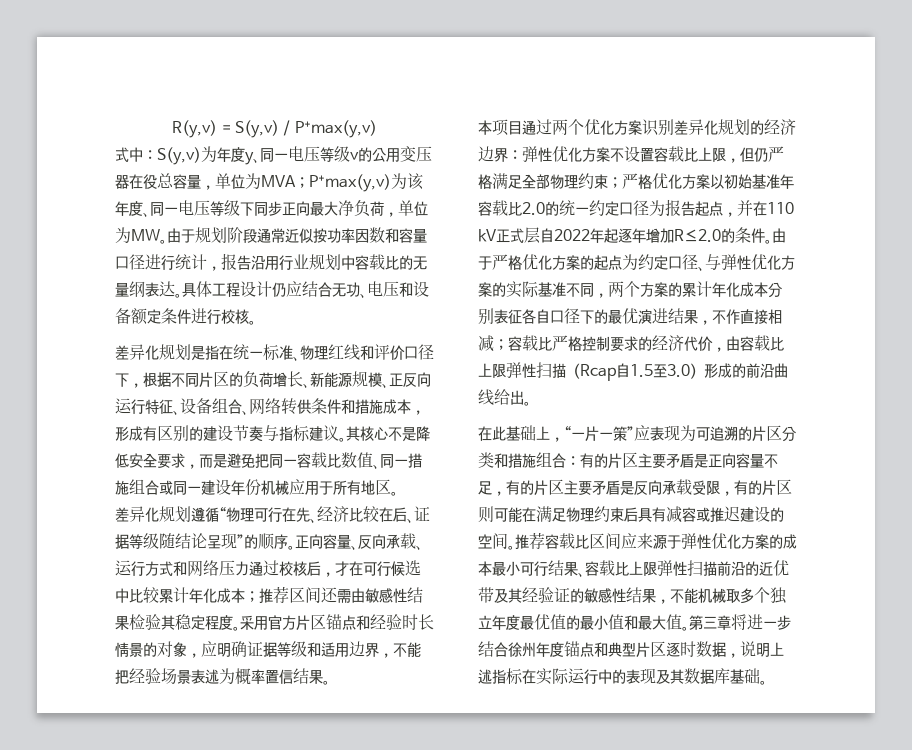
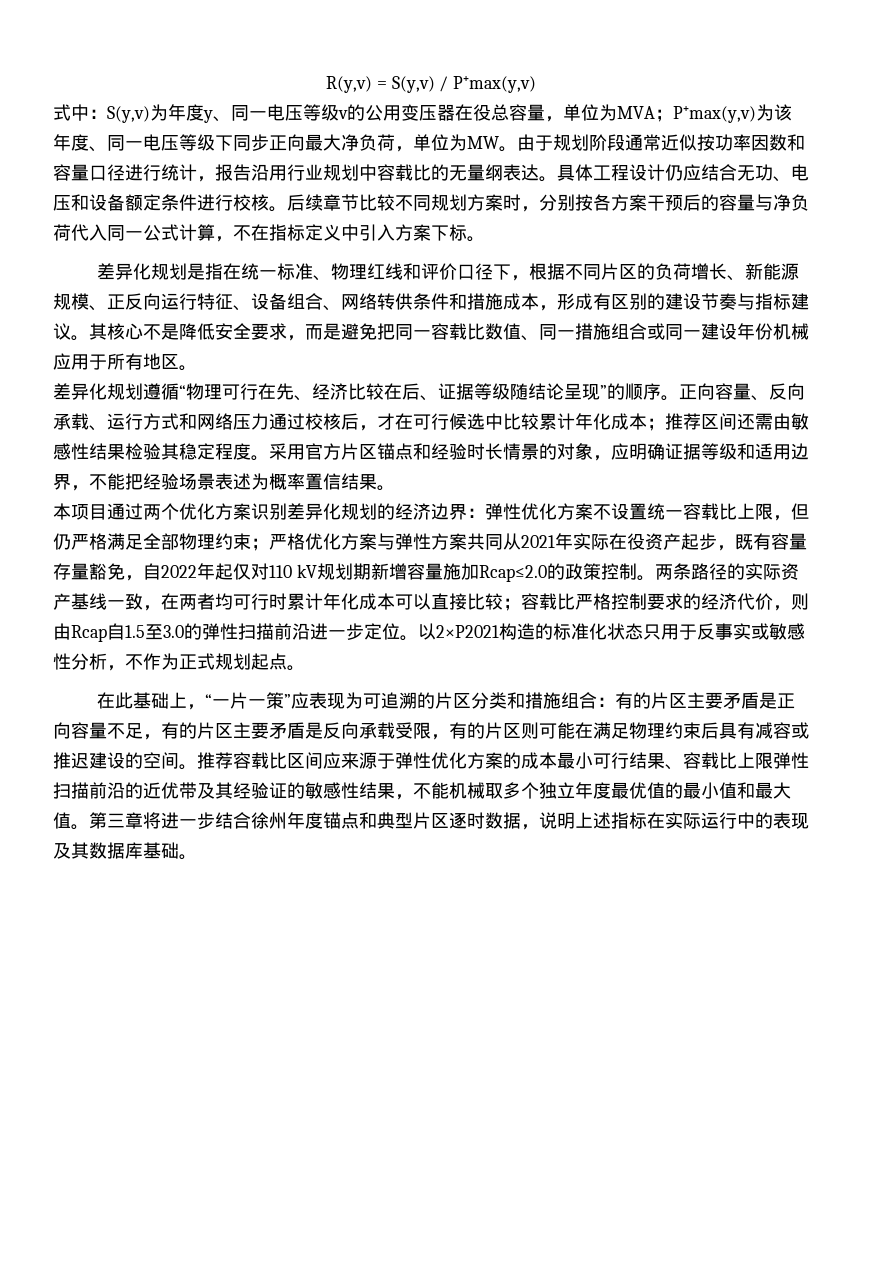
(256, 322) none -> [287,194,809,212] [53,224,485,242] 后续章节比较不同规划方案时，分别按各方案干预后的容量与净负荷代入同一公式计算，不在指标定义中引入方案下标。
(654, 155) none -> [647,503,683,520] 统一
[710,174,794,189] [478,199,794,217] [478,227,786,244] [478,254,795,271] [478,281,782,298] [478,308,782,325] [478,335,494,352] 以初始基准年容载比2.0的统一约定口径为报告起点，并在110 kV正式层自2022年起逐年增加R≤2.0的条件。由于严格优化方案的起点为约定口径、与弹性优化方案的实际基准不同，两个方案的累计年化成本分别表征各自口径下的最优演进结果，不作直接相减 -> [377,533,807,551] [53,563,799,582] [53,593,503,611] 与弹性方案共同从2021年实际在役资产起步，既有容量存量豁免，自2022年起仅对110 kV规划期新增容量施加Rcap≤2.0的政策控制。两条路径的实际资产基线一致，在两者均可行时累计年化成本可以直接比较
[726,335,784,351] [478,362,788,381] [478,389,524,405] 由容载比上限弹性扫描（Rcap自1.5至3.0）形成的前沿曲线给出 -> [791,593,809,610] [53,623,805,642] [53,653,287,671] 则由Rcap自1.5至3.0的弹性扫描前沿进一步定位。以2×P2021构造的标准化状态只用于反事实或敏感性分析，不作为正式规划起点

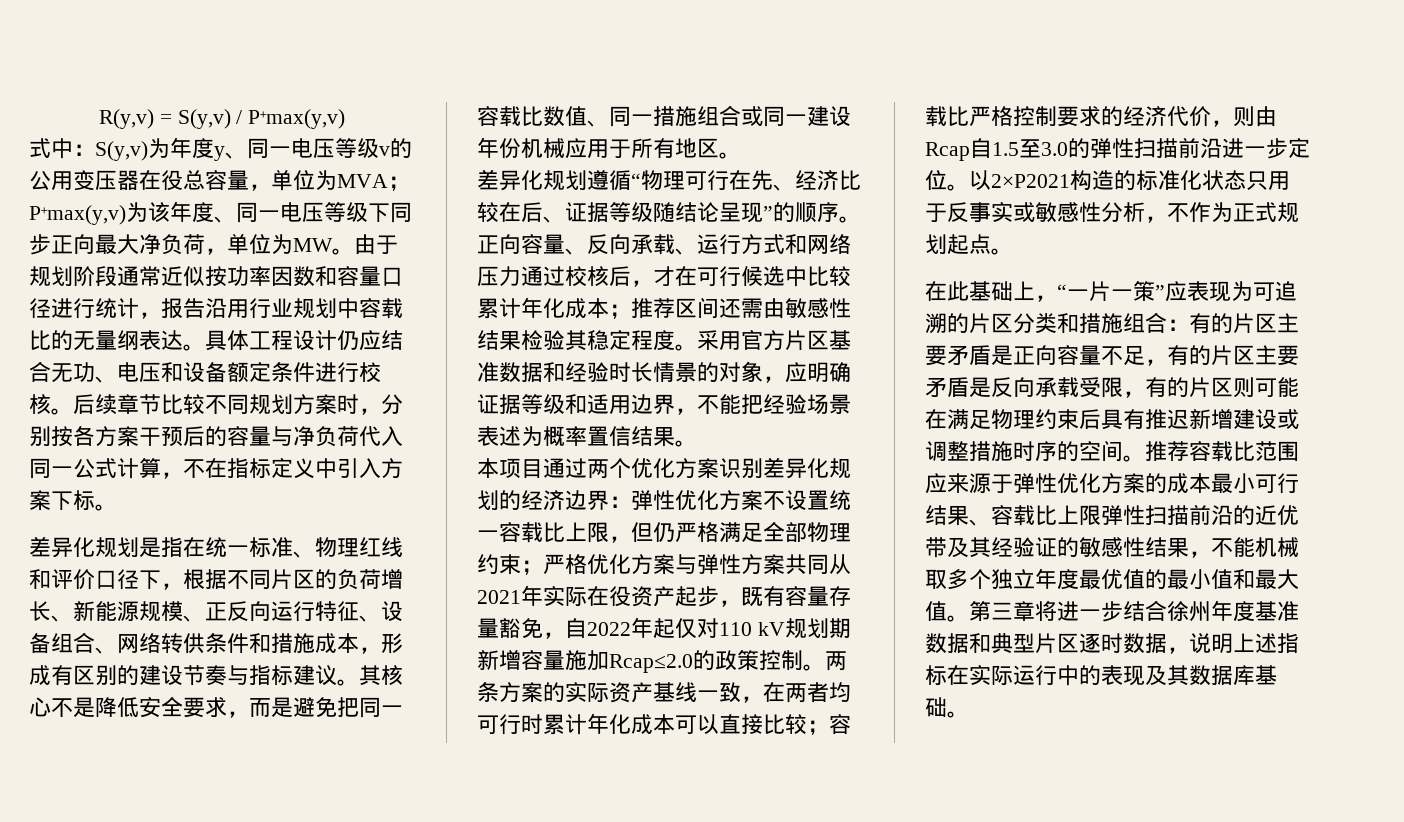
[377,443,413,460] 锚点 -> [829,330,851,350] [477,362,543,383] 基准数据
[690,563,727,580] 路径 -> [499,682,543,703] 方案
[755,722,809,739] [53,752,125,769] 减容或推迟建设 -> [1145,409,1299,429] [925,441,1057,461] 推迟新增建设或调整措施时序
[287,752,323,769] 区间 -> [1255,441,1299,461] 范围
[323,812,359,829] 锚点 -> [1255,601,1299,621] [925,633,969,654] 基准数据

